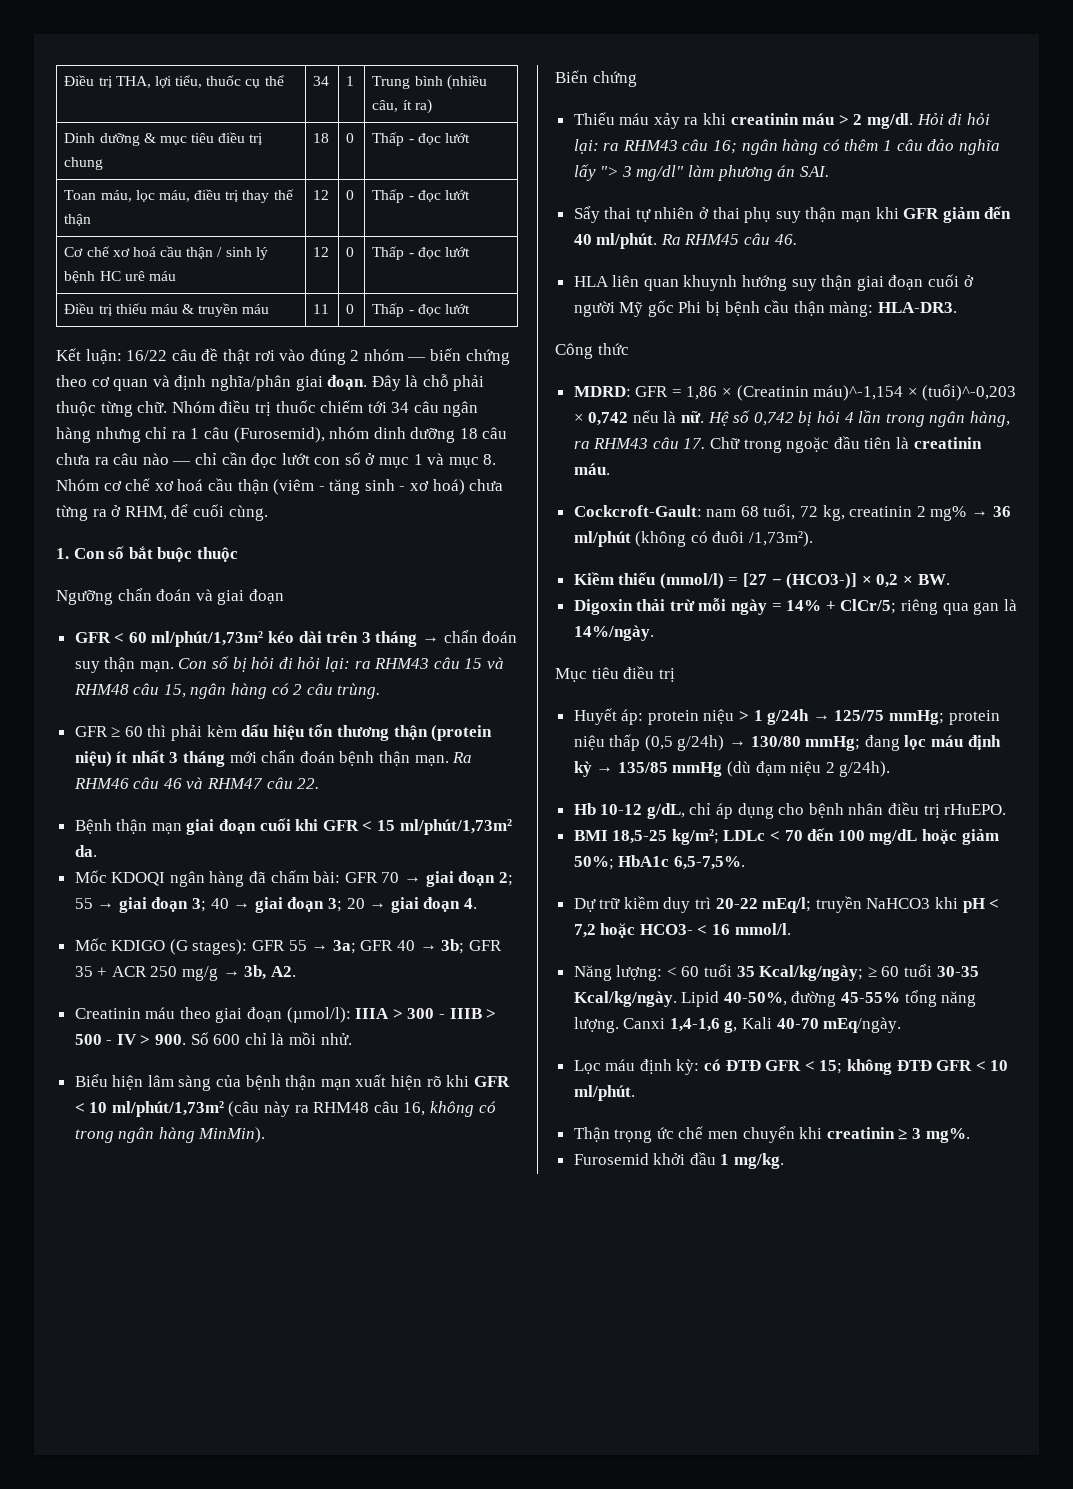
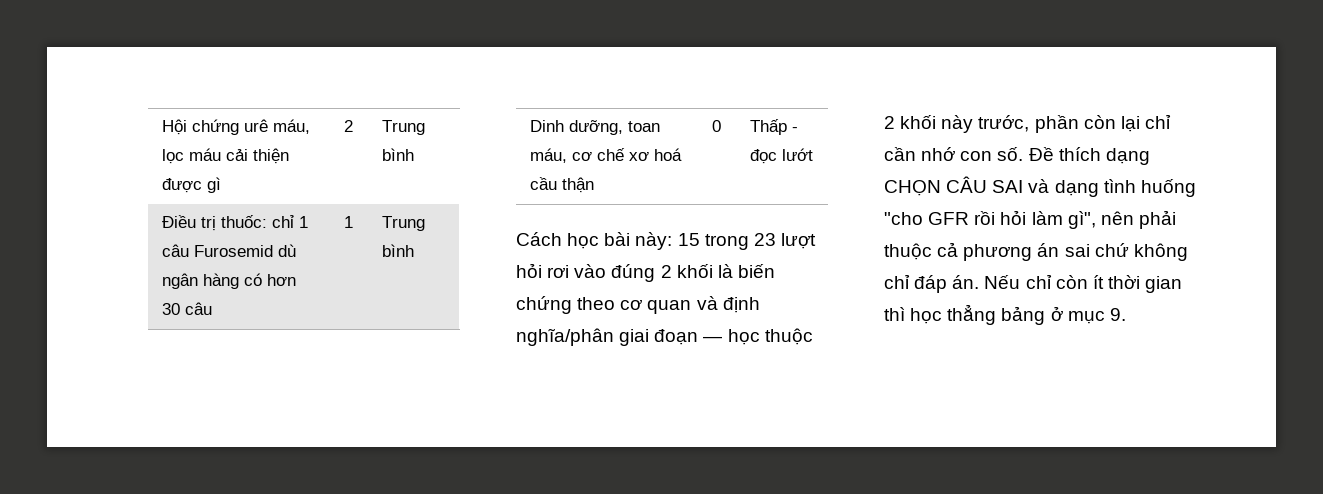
[64,75,284,88] [313,76,330,86] [346,76,355,86] [372,75,487,90] [372,99,432,114] [64,132,264,146] [64,157,104,170] [313,133,330,143] [346,133,355,143] [372,132,470,146] [64,189,294,203] [64,214,92,226] [313,190,330,200] [346,190,355,200] [372,189,470,203] [64,246,268,260] [64,271,176,283] [313,247,330,257] [346,247,355,257] [372,246,470,260] [64,303,270,317] [313,304,330,314] [346,304,355,314] [372,303,470,317] [56,348,250,364] Điều trị THA, lợi tiểu, thuốc cụ thể | 34 | 1 | Trung bình (nhiều câu, ít ra) // Dinh dưỡng & mục tiêu điều trị chung | 18 | 0 | Thấp - đọc lướt // Toan máu, lọc máu, điều trị thay thế thận | 12 | 0 | Thấp - đọc lướt // Cơ chế xơ hoá cầu thận / sinh lý bệnh HC urê máu | 12 | 0 | Thấp - đọc lướt // Điều trị thiếu máu & truyền máu | 11 | 0 | Thấp - đọc lướt // Kết luận: 16/22 câu đề thật -> [161,119,310,135] [161,148,289,164] [161,177,221,193] [343,120,353,132] [381,120,425,135] [381,148,414,161] [161,215,308,231] [161,244,296,257] [161,273,296,289] [161,302,212,315] [343,216,353,228] [381,216,425,231] [381,244,414,257] [529,120,660,135] [529,148,682,163] [529,177,594,193] [711,120,721,132] [749,119,798,135] [749,148,813,164] [516,232,816,250] [516,263,542,278] Hội chứng urê máu, lọc máu cải thiện được gì | 2 | Trung bình // Điều trị thuốc: chỉ 1 câu Furosemid dù ngân hàng có hơn 30 câu | 1 | Trung bình // Dinh dưỡng, toan máu, cơ chế xơ hoá cầu thận | 0 | Thấp - đọc lướt // Cách học bài này: 15 trong 23 lượt hỏi
[363,349,427,361] nhóm — -> [676,264,733,278] khối là
[327,374,485,391] [56,400,479,417] [56,427,508,443] [56,452,497,468] [56,478,504,495] [56,504,268,521] [56,546,238,562] [56,588,284,605] [74,630,518,647] [74,656,504,673] [73,683,381,699] [74,724,493,741] [74,750,473,767] [73,777,320,789] [74,818,512,835] [74,845,97,857] [74,870,513,887] [74,897,477,913] [74,938,502,955] [74,965,296,981] [74,1007,497,1023] [74,1032,352,1045] [74,1074,510,1091] [74,1101,496,1117] [74,1127,266,1143] [555,70,637,87] [573,112,990,129] [573,139,1000,155] [573,164,829,181] [573,206,1012,223] [573,233,797,249] [573,274,974,291] [573,300,958,317] [555,343,629,359] [573,384,1017,401] [573,410,1010,427] [573,436,982,453] [573,463,610,475] [573,504,1011,521] [573,531,814,547] [573,572,950,589] [573,598,1017,615] [573,625,654,641] [555,666,675,682] [573,708,1000,725] [573,734,1001,751] [573,761,891,777] [573,802,1007,819] [573,828,999,845] [573,855,745,870] [573,896,1000,913] [573,923,791,938] [573,964,979,981] [573,990,977,1007] [573,1017,902,1033] [573,1059,1009,1075] [573,1085,635,1101] [573,1126,970,1143] [573,1152,785,1169] đoạn. Đây là chỗ phải thuộc từng chữ. Nhóm điều trị thuốc chiếm tới 34 câu ngân hàng nhưng chỉ ra 1 câu (Furosemid), nhóm dinh dưỡng 18 câu chưa ra câu nào — chỉ cần đọc lướt con số ở mục 1 và mục 8. Nhóm cơ chế xơ hoá cầu thận (viêm - tăng sinh - xơ hoá) chưa từng ra ở RHM, để cuối cùng. // 1. Con số bắt buộc thuộc // Ngưỡng chẩn đoán và giai đoạn // GFR < 60 ml/phút/1,73m² kéo dài trên 3 tháng → chẩn đoán suy thận mạn. Con số bị hỏi đi hỏi lại: ra RHM43 câu 15 và RHM48 câu 15, ngân hàng có 2 câu trùng. // GFR ≥ 60 thì phải kèm dấu hiệu tổn thương thận (protein niệu) ít nhất 3 tháng mới chẩn đoán bệnh thận mạn. Ra RHM46 câu 46 và RHM47 câu 22. // Bệnh thận mạn giai đoạn cuối khi GFR < 15 ml/phút/1,73m² da. // Mốc KDOQI ngân hàng đã chấm bài: GFR 70 → giai đoạn 2; 55 → giai đoạn 3; 40 → giai đoạn 3; 20 → giai đoạn 4. // Mốc KDIGO (G stages): GFR 55 → 3a; GFR 40 → 3b; GFR 35 + ACR 250 mg/g → 3b, A2. // Creatinin máu theo giai đoạn (µmol/l): IIIA > 300 - IIIB > 500 - IV > 900. Số 600 chỉ là mồi nhử. // Biểu hiện lâm sàng của bệnh thận mạn xuất hiện rõ khi GFR < 10 ml/phút/1,73m² (câu này ra RHM48 câu 16, không có trong ngân hàng MinMin). // Biến chứng // Thiếu máu xảy ra khi creatinin máu > 2 mg/dl. Hỏi đi hỏi lại: ra RHM43 câu 16; ngân hàng có thêm 1 câu đảo nghĩa lấy "> 3 mg/dl" làm phương án SAI. // Sẩy thai tự nhiên ở thai phụ suy thận mạn khi GFR giảm đến 40 ml/phút. Ra RHM45 câu 46. // HLA liên quan khuynh hướng suy thận giai đoạn cuối ở người Mỹ gốc Phi bị bệnh cầu thận màng: HLA-DR3. // Công thức // MDRD: GFR = 1,86 × (Creatinin máu)^-1,154 × (tuổi)^-0,203 × 0,742 nếu là nữ. Hệ số 0,742 bị hỏi 4 lần trong ngân hàng, ra RHM43 câu 17. Chữ trong ngoặc đầu tiên là creatinin máu. // Cockcroft-Gault: nam 68 tuổi, 72 kg, creatinin 2 mg% → 36 ml/phút (không có đuôi /1,73m²). // Kiềm thiếu (mmol/l) = [27 − (HCO3-)] × 0,2 × BW. // Digoxin thải trừ mỗi ngày = 14% + ClCr/5; riêng qua gan là 14%/ngày. // Mục tiêu điều trị // Huyết áp: protein niệu > 1 g/24h → 125/75 mmHg; protein niệu thấp (0,5 g/24h) → 130/80 mmHg; đang lọc máu định kỳ → 135/85 mmHg (dù đạm niệu 2 g/24h). // Hb 10-12 g/dL, chỉ áp dụng cho bệnh nhân điều trị rHuEPO. // BMI 18,5-25 kg/m²; LDLc < 70 đến 100 mg/dL hoặc giảm 50%; HbA1c 6,5-7,5%. // Dự trữ kiềm duy trì 20-22 mEq/l; truyền NaHCO3 khi pH < 7,2 hoặc HCO3- < 16 mmol/l. // Năng lượng: < 60 tuổi 35 Kcal/kg/ngày; ≥ 60 tuổi 30-35 Kcal/kg/ngày. Lipid 40-50%, đường 45-55% tổng năng lượng. Canxi 1,4-1,6 g, Kali 40-70 mEq/ngày. // Lọc máu định kỳ: có ĐTĐ GFR < 15; không ĐTĐ GFR < 10 ml/phút. // Thận trọng ức chế men chuyển khi creatinin ≥ 3 mg%. // Furosemid khởi đầu 1 mg/kg. -> [654,328,813,345] [884,114,1171,133] [884,147,1150,165] [884,176,1196,197] [884,210,1176,229] [884,242,1188,261] [884,274,1183,293] [884,304,1126,325] đoạn — học thuộc 2 khối này trước, phần còn lại chỉ cần nhớ con số. Đề thích dạng CHỌN CÂU SAI và dạng tình huống "cho GFR rồi hỏi làm gì", nên phải thuộc cả phương án sai chứ không chỉ đáp án. Nếu chỉ còn ít thời gian thì học thẳng bảng ở mục 9.

